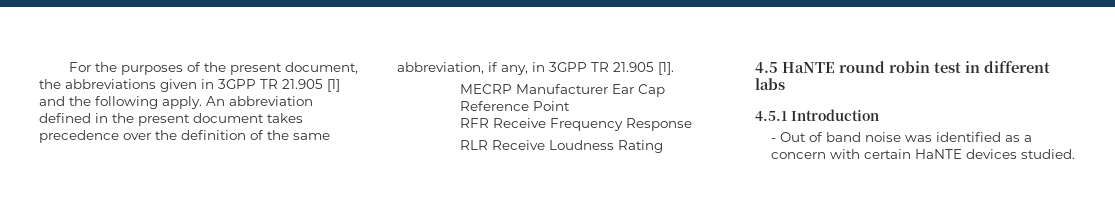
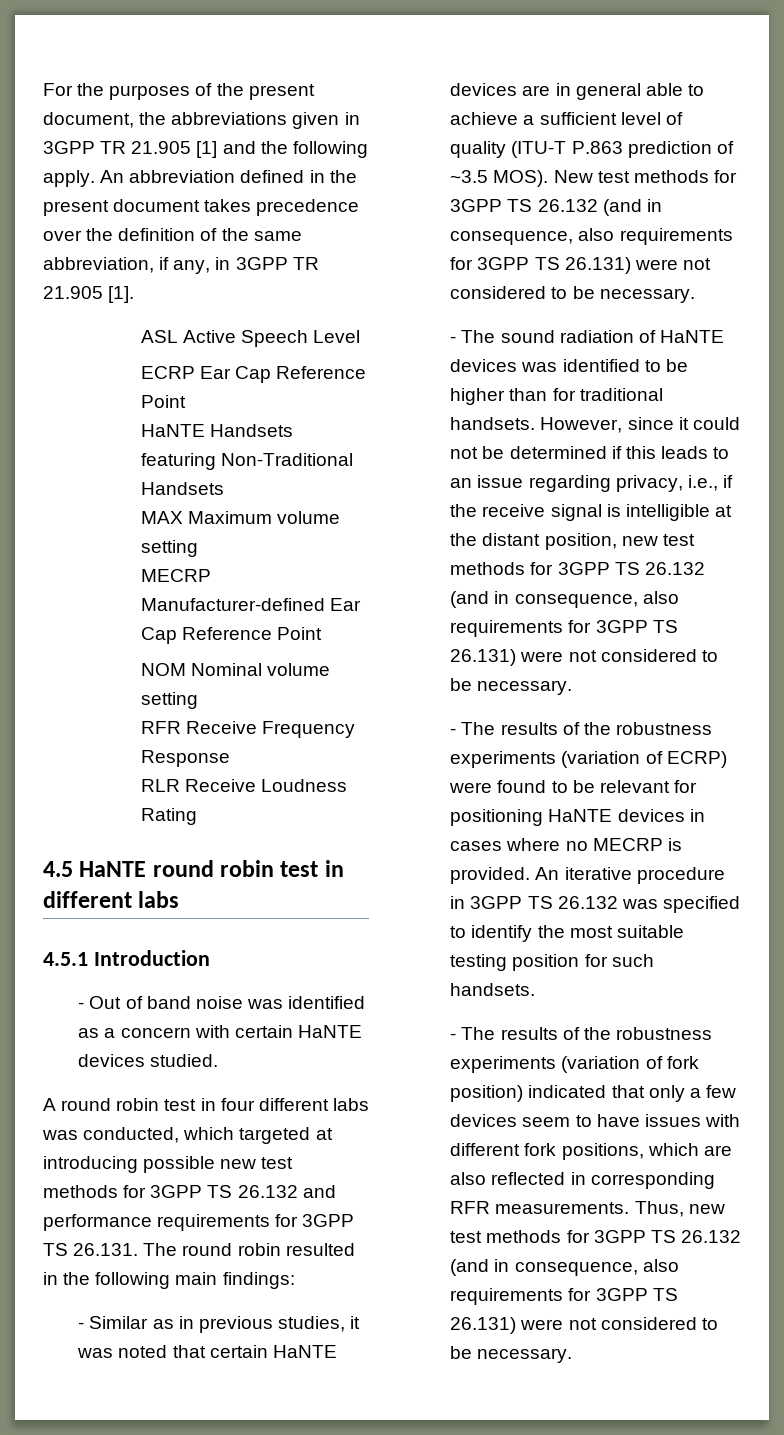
[459,84,665,97] [459,101,570,111] MECRP Manufacturer Ear Cap Reference Point -> [140,330,361,347] [140,366,367,383] [140,395,186,408] [140,424,293,437] [140,453,353,470] [140,482,224,495] [140,511,341,524] [140,540,198,557] [140,569,211,582] [140,598,361,611] [140,627,323,644] [140,663,331,676] [140,692,198,709] ASL Active Speech Level // ECRP Ear Cap Reference Point // HaNTE Handsets featuring Non-Traditional Handsets // MAX Maximum volume setting // MECRP Manufacturer-defined Ear Cap Reference Point // NOM Nominal volume setting
(1075, 154) none -> [43,1098,369,1111] [42,1127,333,1144] [43,1156,294,1173] [43,1185,336,1198] [43,1214,355,1231] [43,1243,355,1256] [43,1272,295,1289] [78,1316,361,1333] [77,1345,337,1358] [450,83,704,100] [450,112,683,125] [450,141,734,158] [450,170,737,187] [450,199,662,216] [450,228,733,245] [450,257,711,274] [450,286,695,303] [450,330,724,343] [450,359,688,372] [450,388,663,405] [450,417,740,433] [450,446,730,459] [450,475,733,492] [450,504,732,521] [450,533,695,550] [450,562,705,575] [450,591,679,608] [450,620,678,637] [450,649,718,666] [450,678,573,695] [450,722,712,735] [450,751,727,768] [449,780,697,793] [450,809,705,826] [450,838,682,851] [450,867,725,884] [450,896,740,913] [450,925,684,942] [450,954,654,971] [450,983,536,996] [450,1027,712,1040] [450,1056,699,1073] [450,1085,736,1102] [450,1114,740,1127] [450,1143,732,1160] [450,1172,715,1189] [450,1201,725,1217] [450,1230,741,1243] [450,1259,679,1276] [450,1288,678,1305] [450,1317,718,1334] [450,1346,573,1363] // A round robin test in four different labs was conducted, which targeted at introducing possible new test methods for 3GPP TS 26.132 and performance requirements for 3GPP TS 26.131. The round robin resulted in the following main findings: // - Similar as in previous studies, it was noted that certain HaNTE devices are in general able to achieve a sufficient level of quality (ITU-T P.863 prediction of ~3.5 MOS). New test methods for 3GPP TS 26.132 (and in consequence, also requirements for 3GPP TS 26.131) were not considered to be necessary. // - The sound radiation of HaNTE devices was identified to be higher than for traditional handsets. However, since it could not be determined if this leads to an issue regarding privacy, i.e., if the receive signal is intelligible at the distant position, new test methods for 3GPP TS 26.132 (and in consequence, also requirements for 3GPP TS 26.131) were not considered to be necessary. // - The results of the robustness experiments (variation of ECRP) were found to be relevant for positioning HaNTE devices in cases where no MECRP is provided. An iterative procedure in 3GPP TS 26.132 was specified to identify the most suitable testing position for such handsets. // - The results of the robustness experiments (variation of fork position) indicated that only a few devices seem to have issues with different fork positions, which are also reflected in corresponding RFR measurements. Thus, new test methods for 3GPP TS 26.132 (and in consequence, also requirements for 3GPP TS 26.131) were not considered to be necessary.

